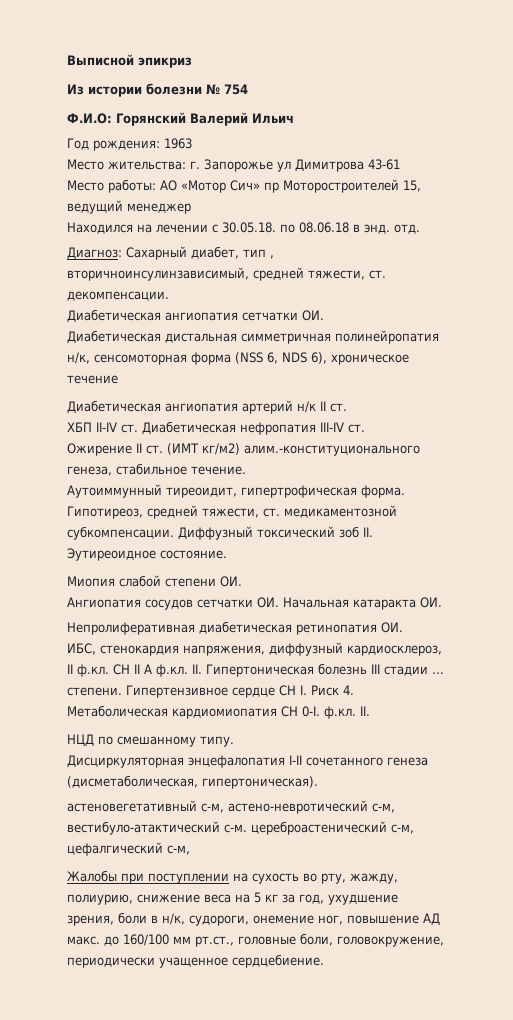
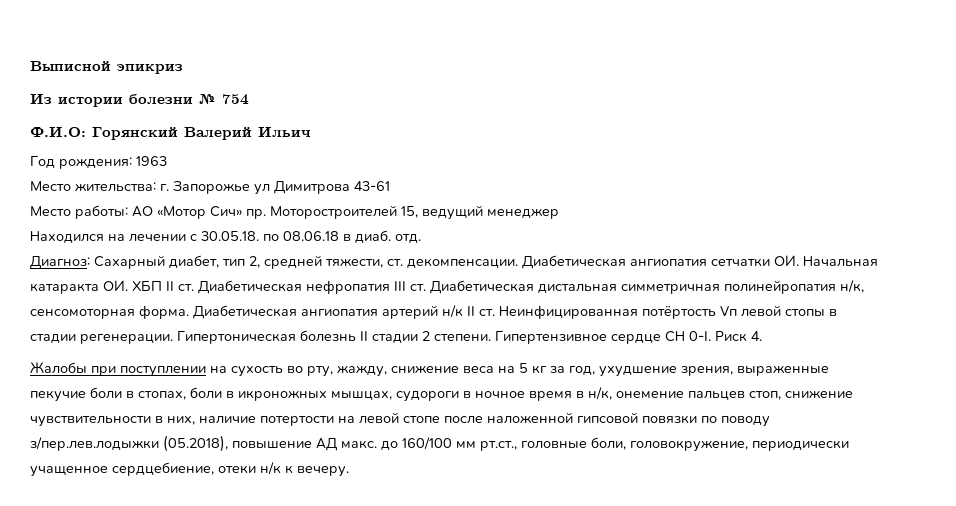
[264,182,279,193] пр -> [246,209,266,219] пр.
[364,224,390,234] энд. -> [355,230,391,243] диаб.
[270,255,274,259] [67,267,249,281] , вторичноинсулинзависимый, -> [249,256,260,268] 2,
(169, 296) // -> (518, 263) none
(324, 315) // -> [803,256,878,267] [30,280,426,294] Начальная катаракта ОИ. ХБП II ст. Диабетическая нефропатия III ст.
[191,352,409,365] [67,375,118,384] форма (NSS 6, NDS 6), хроническое течение // -> [139,305,189,319] форма.
[67,421,365,435] [67,443,420,456] [67,463,246,476] [67,484,405,498] [67,505,397,519] [67,526,373,540] [67,548,227,561] [67,575,242,587] [67,597,442,610] [67,621,403,635] [67,642,442,656] [67,663,444,677] // ХБП II-IV ст. Диабетическая нефропатия III-IV ст. // Ожирение II ст. (ИМТ кг/м2) алим.-конституционального генеза, стабильное течение. // Аутоиммунный тиреоидит, гипертрофическая форма. Гипотиреоз, средней тяжести, ст. медикаментозной субкомпенсации. Диффузный токсический зоб II. Эутиреоидное состояние. // Миопия слабой степени ОИ. // Ангиопатия сосудов сетчатки ОИ. Начальная катаракта ОИ. // Непролиферативная диабетическая ретинопатия ОИ. // ИБС, стенокардия напряжения, диффузный кардиосклероз, II ф.кл. СН II А ф.кл. II. Гипертоническая болезнь III стадии … -> [499,305,837,319] [30,330,430,344] Неинфицированная потёртость Vп левой стопы в стадии регенерации. Гипертоническая болезнь II стадии 2
[300,685,307,695] I. -> [689,331,711,341] 0-I.
[67,705,370,719] [67,734,234,747] [67,755,428,768] [67,775,318,789] [67,800,395,814] [67,821,414,835] [67,842,190,856] Метаболическая кардиомиопатия СН 0-I. ф.кл. II. // НЦД по смешанному типу. // Дисциркуляторная энцефалопатия I-II сочетанного генеза (дисметаболическая, гипертоническая). // астеновегетативный с-м, астено-невротический с-м, вестибуло-атактический с-м. цереброастенический с-м, цефалгический с-м, -> (762, 336) none
[67,894,133,905] полиурию, -> (387, 371) none
[118,912,343,926] боли в н/к, судороги, онемение ног, -> [737,365,829,376] [30,387,853,402] [30,412,770,427] [30,435,228,452] выраженные пекучие боли в стопах, боли в икроножных мышцах, судороги в ночное время в н/к, онемение пальцев стоп, снижение чувствительности в них, наличие потертости на левой стопе после наложенной гипсовой повязки по поводу з/пер.лев.лодыжки (05.2018),
[232,954,324,968] сердцебиение. -> [112,462,349,477] сердцебиение, отеки н/к к вечеру.

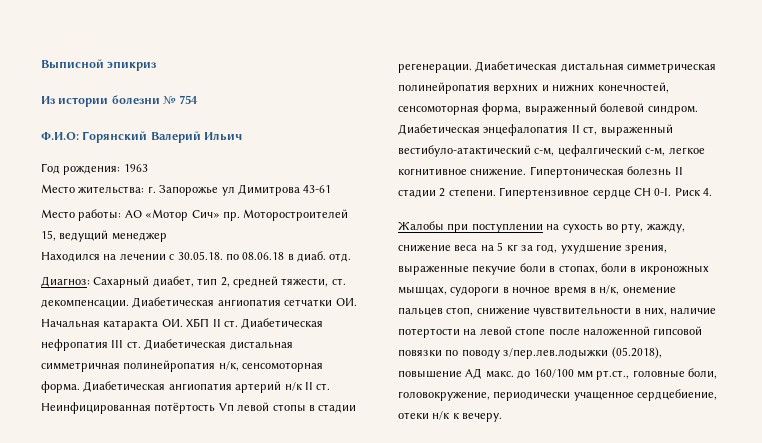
(173, 339) none -> [475,61,717,73] [398,82,669,94] [398,103,698,115] [398,124,673,136] [398,145,705,157] [398,168,527,176] Диабетическая дистальная симметрическая полинейропатия верхних и нижних конечностей, сенсомоторная форма, выраженный болевой синдром. Диабетическая энцефалопатия II ст, выраженный вестибуло-атактический с-м, цефалгический с-м, легкое когнитивное снижение.

